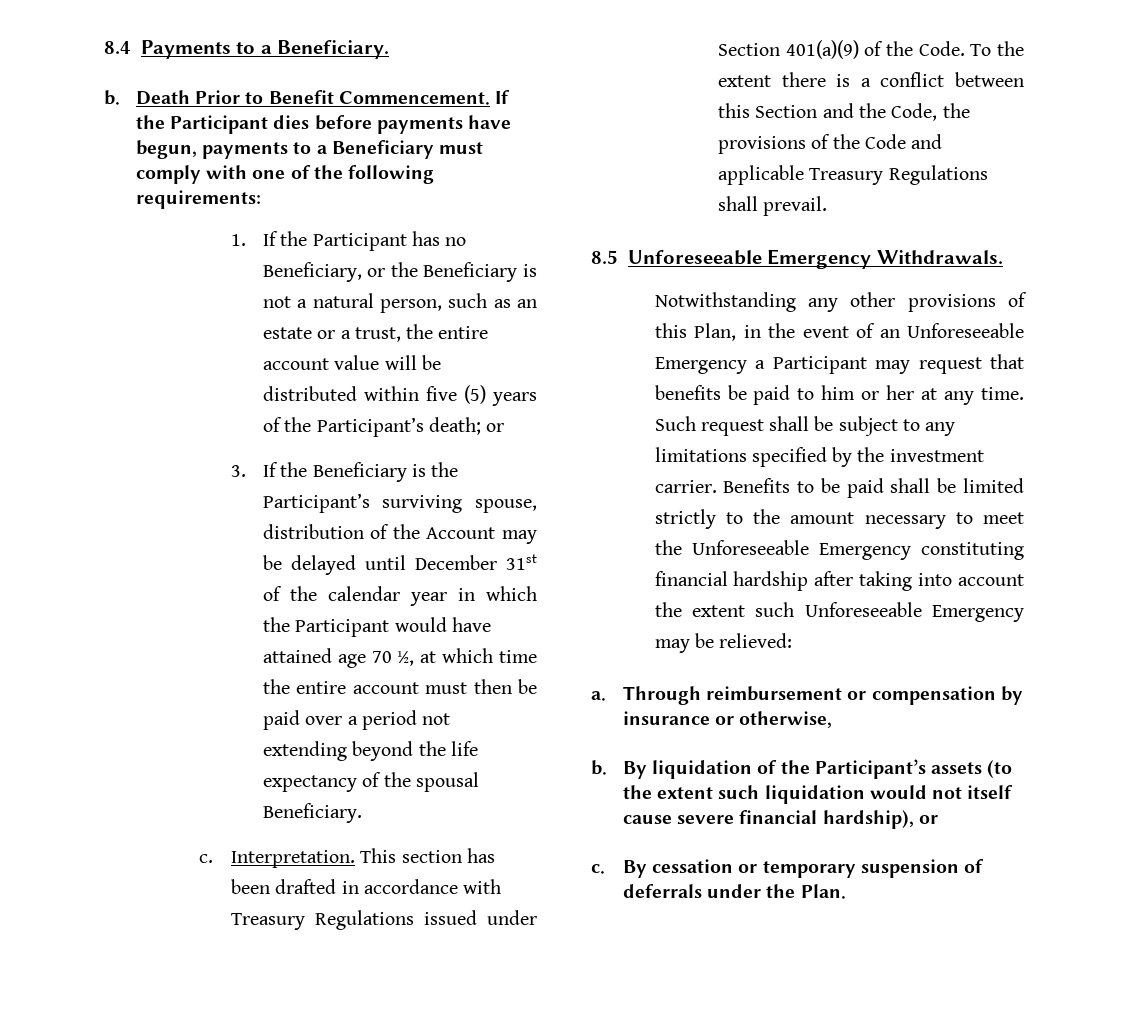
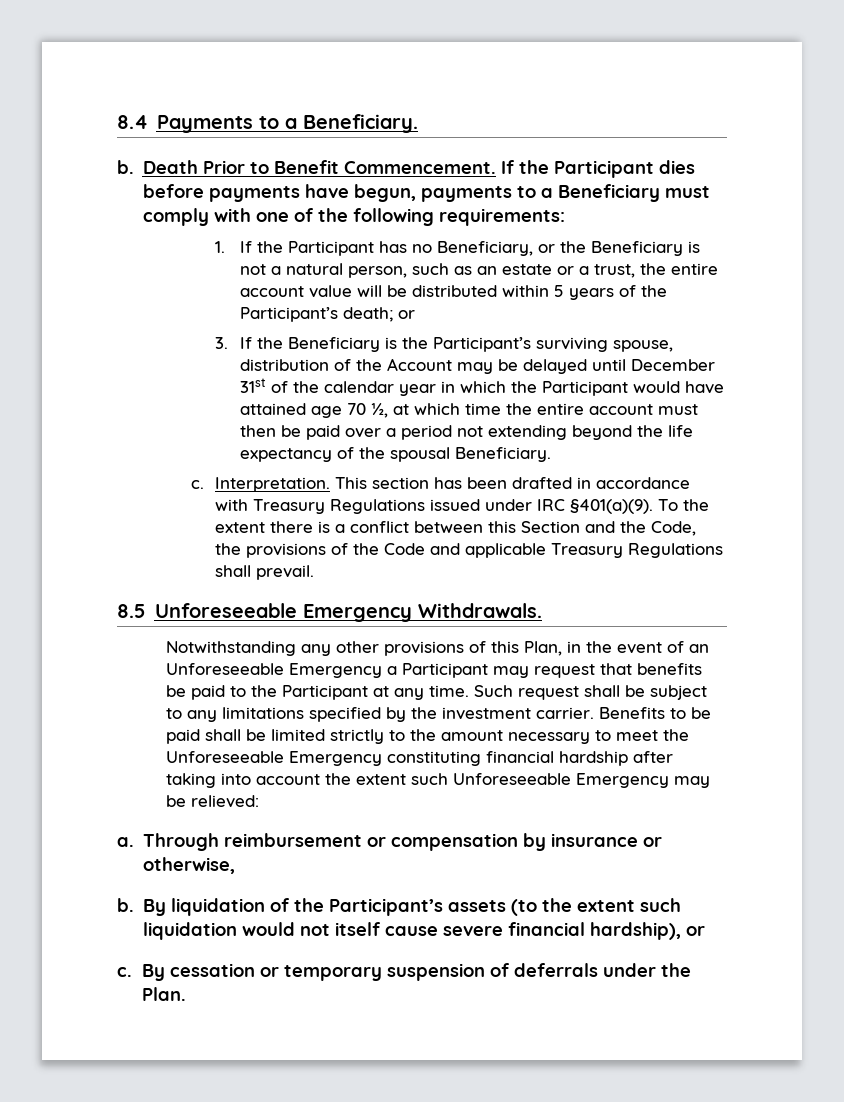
[425,385,486,404] five (5) -> [553,285,564,297] 5
[718,40,965,59] Section 401(a)(9) of the Code. -> [537,499,654,514] IRC §401(a)(9).
[821,385,915,400] him or her -> [251,685,369,700] the Participant

